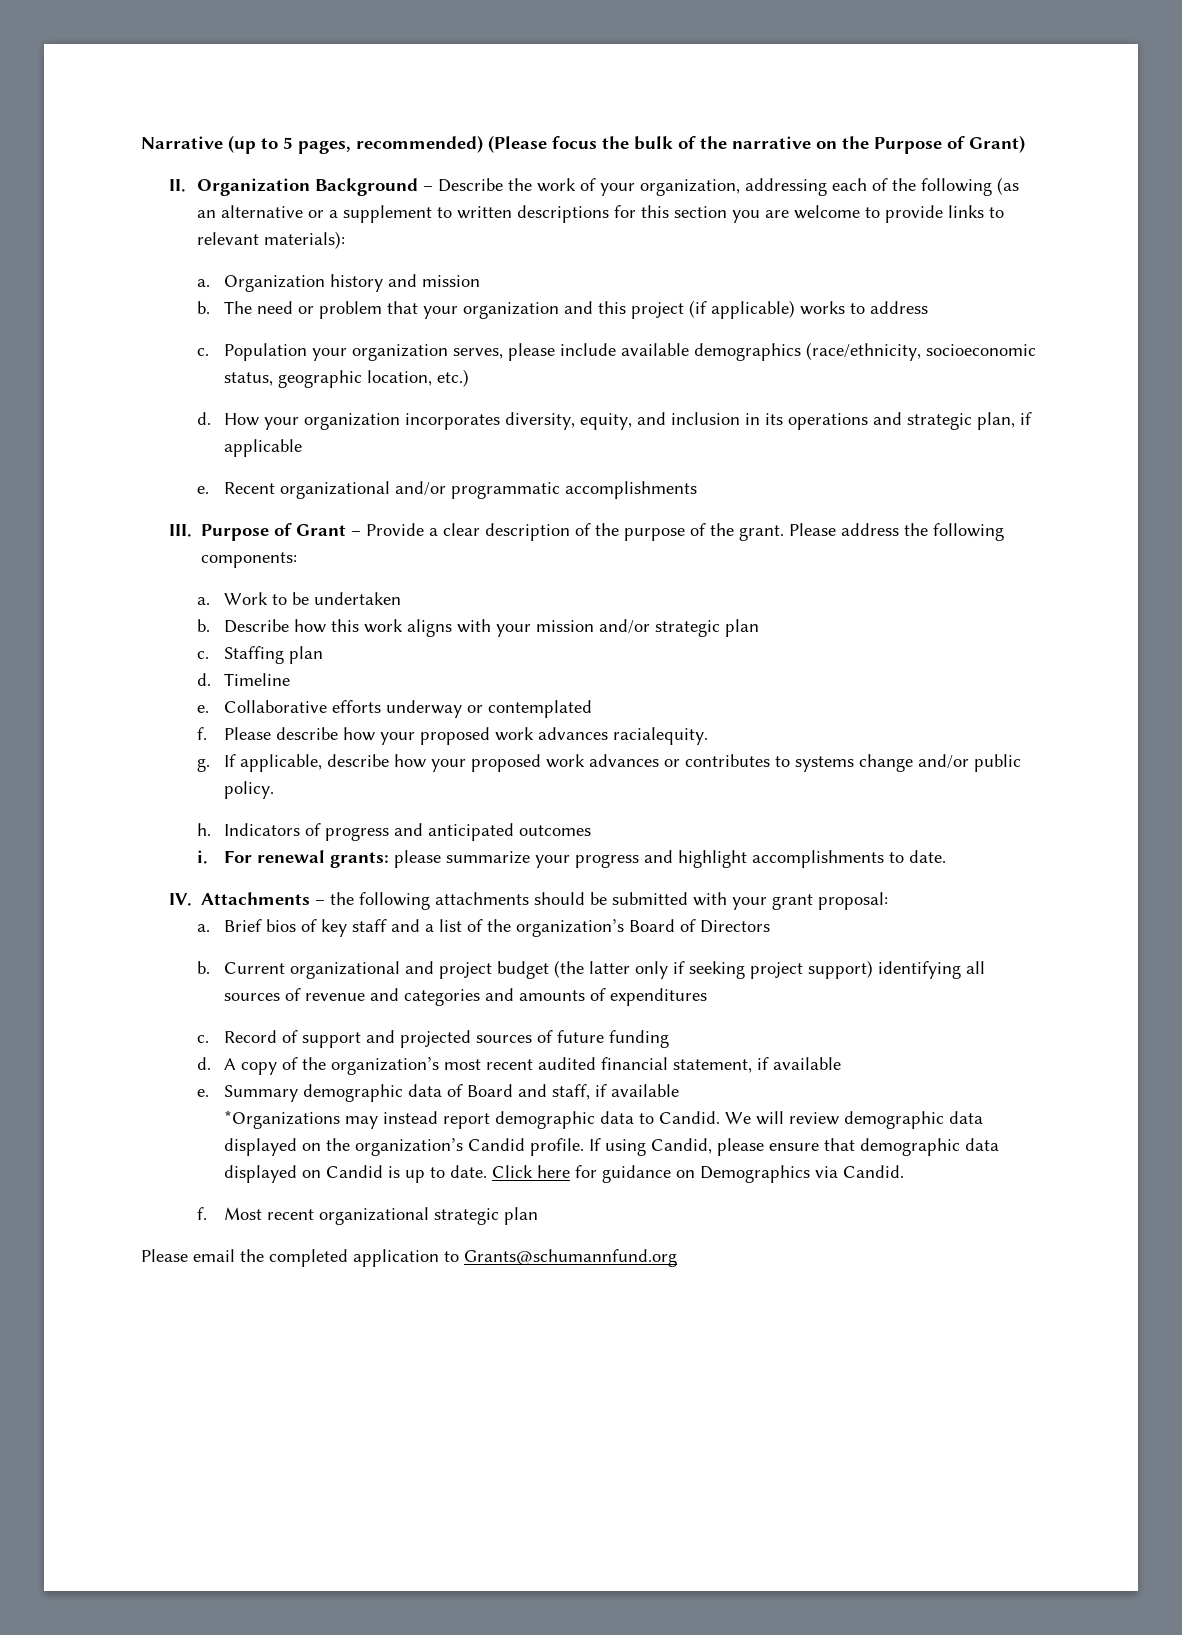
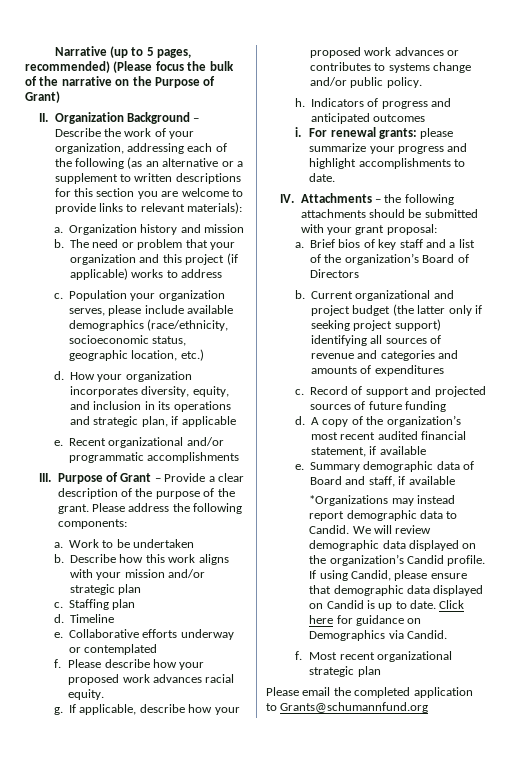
[613,727,709,745] racialequity. -> [205,674,235,683] [68,689,105,700] racial equity.

